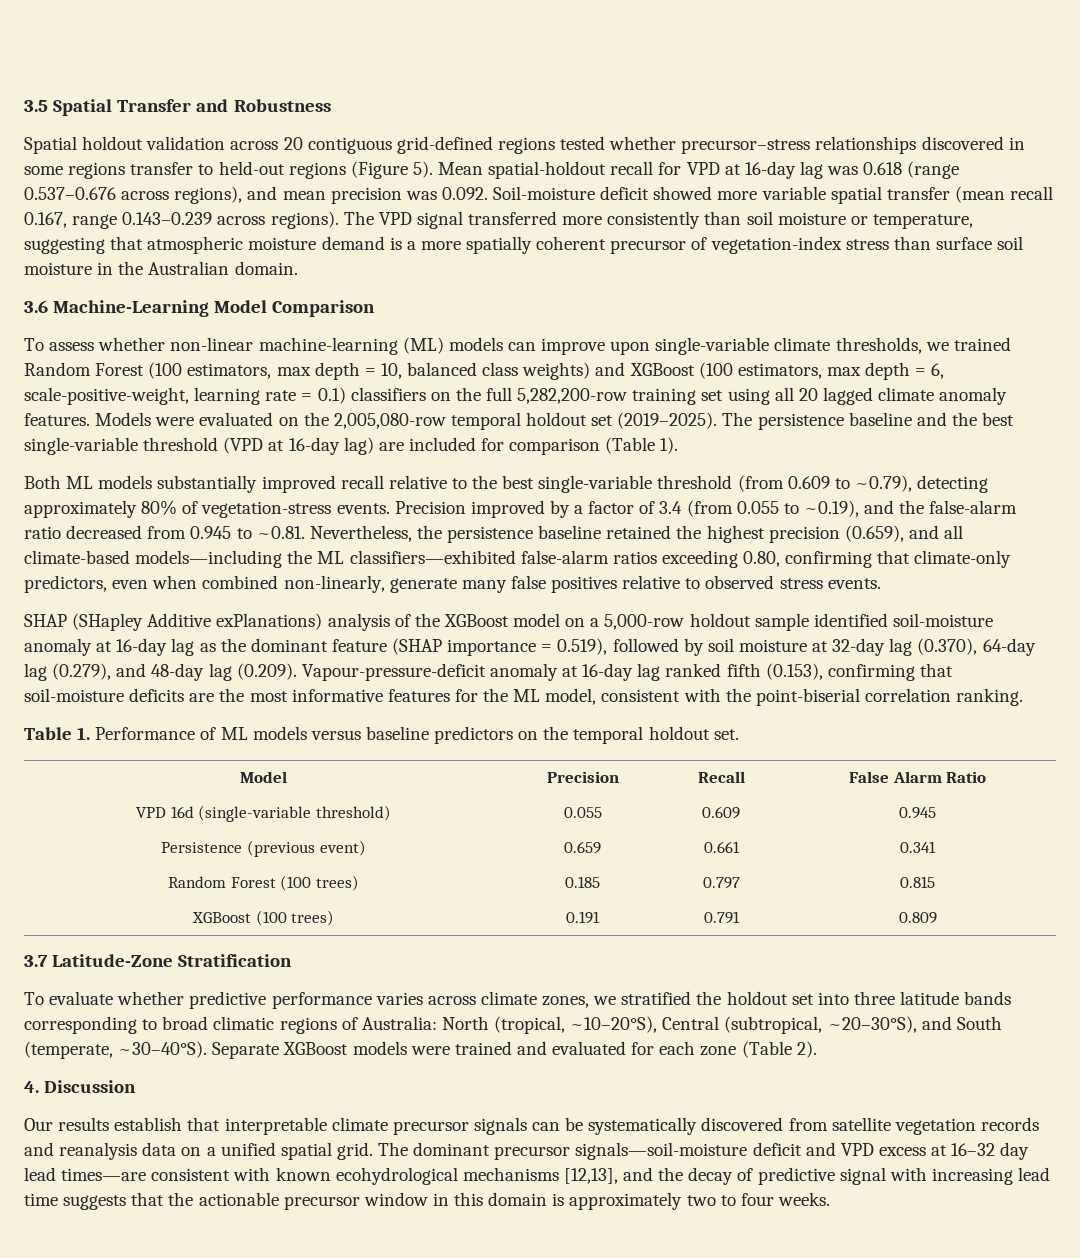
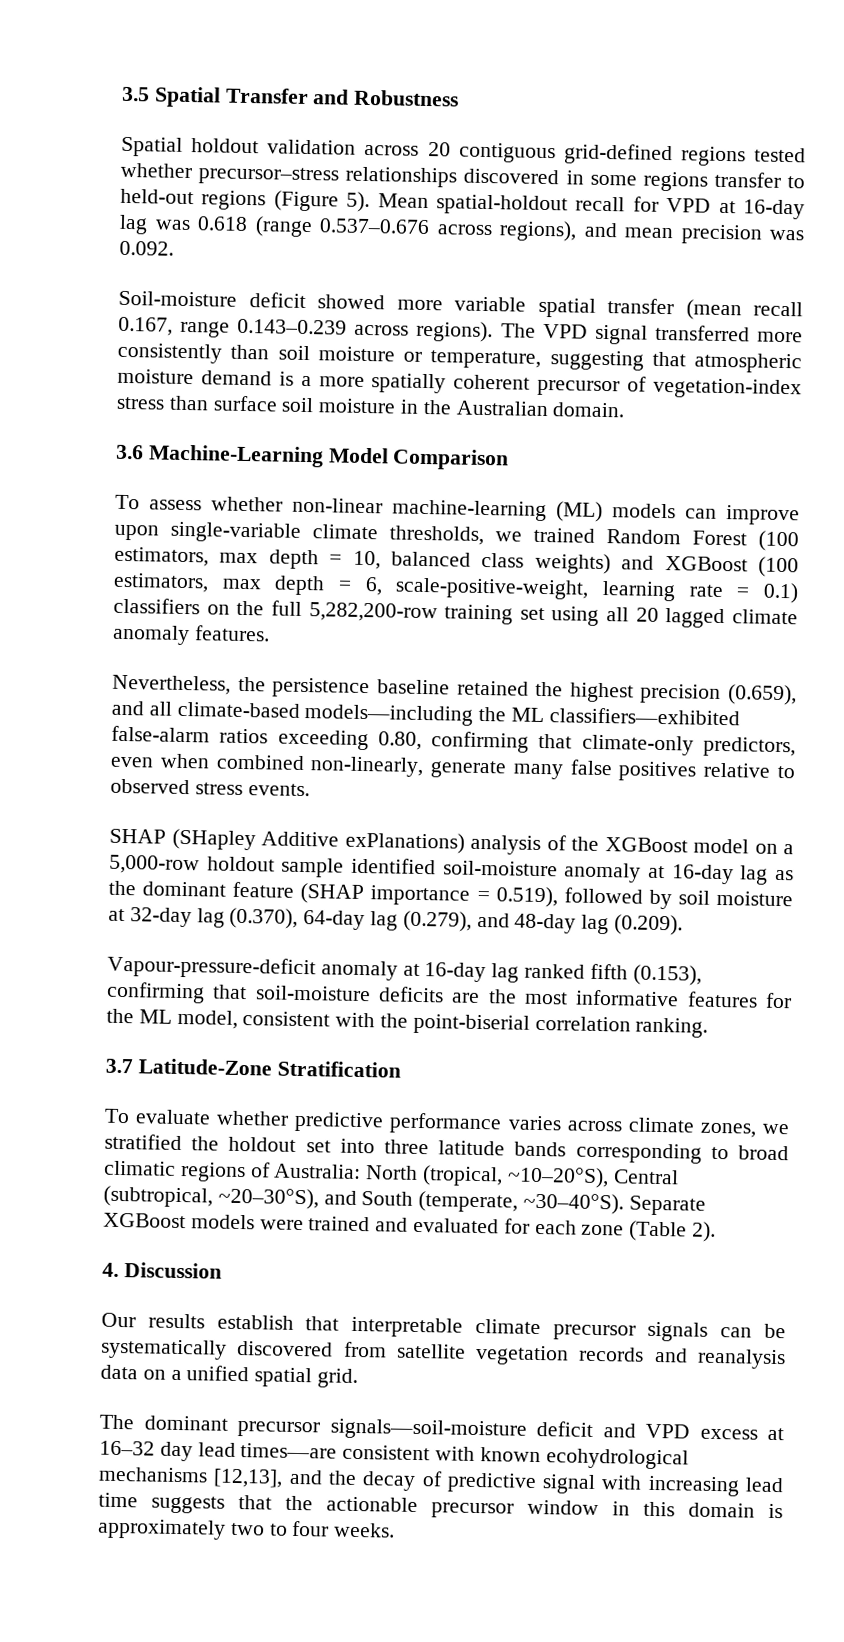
(488, 193) none -> (174, 248) //
[95,412,1015,430] [24,437,679,455] [24,475,989,493] [24,500,1018,518] [24,525,305,539] Models were evaluated on the 2,005,080-row temporal holdout set (2019–2025). The persistence baseline and the best single-variable threshold (VPD at 16-day lag) are included for comparison (Table 1). // Both ML models substantially improved recall relative to the best single-variable threshold (from 0.609 to ~0.79), detecting approximately 80% of vegetation-stress events. Precision improved by a factor of 3.4 (from 0.055 to ~0.19), and the false-alarm ratio decreased from 0.945 to ~0.81. -> (270, 633) //
(297, 671) none -> (684, 925) //
[24,726,739,744] [240,771,287,783] [546,771,619,783] [697,771,745,783] [848,771,987,783] [136,805,391,822] [563,807,602,818] [702,806,741,819] [899,807,937,819] [161,840,366,857] [564,841,602,854] [703,841,740,853] [900,841,937,853] [168,875,359,891] [565,876,601,888] [702,877,740,889] [900,876,936,888] [191,910,335,926] [566,911,601,924] [703,911,740,924] [898,912,937,924] // Table 1. Performance of ML models versus baseline predictors on the temporal holdout set. // Model | Precision | Recall | False Alarm Ratio // VPD 16d (single-variable threshold) | 0.055 | 0.609 | 0.945 // Persistence (previous event) | 0.659 | 0.661 | 0.341 // Random Forest (100 trees) | 0.185 | 0.797 | 0.815 // XGBoost (100 trees) | 0.191 | 0.791 | 0.809 -> (709, 1027) none
(373, 1151) none -> (359, 1378) //

